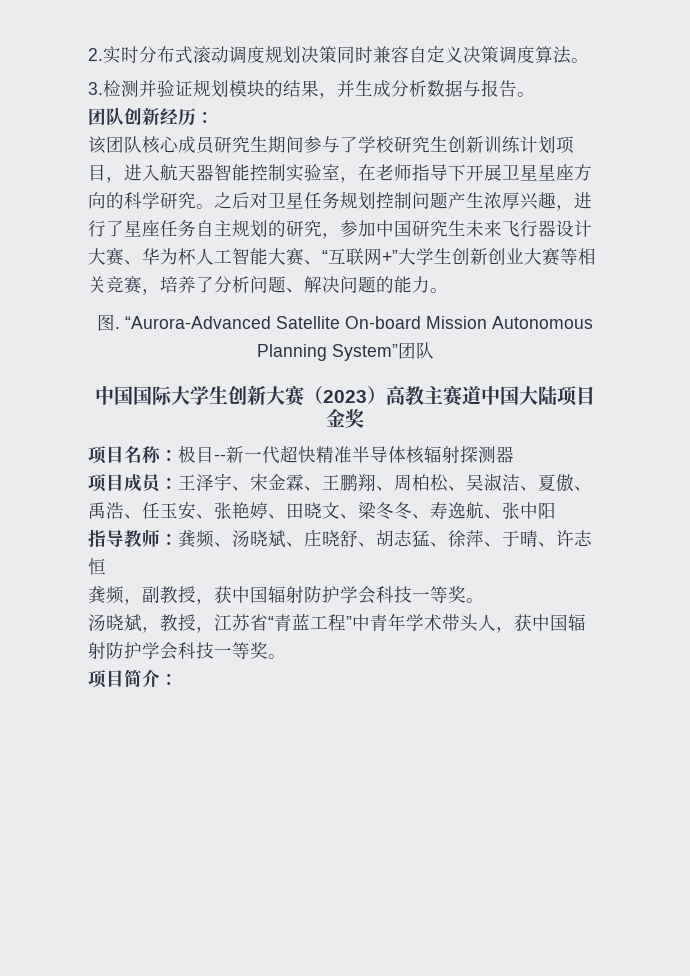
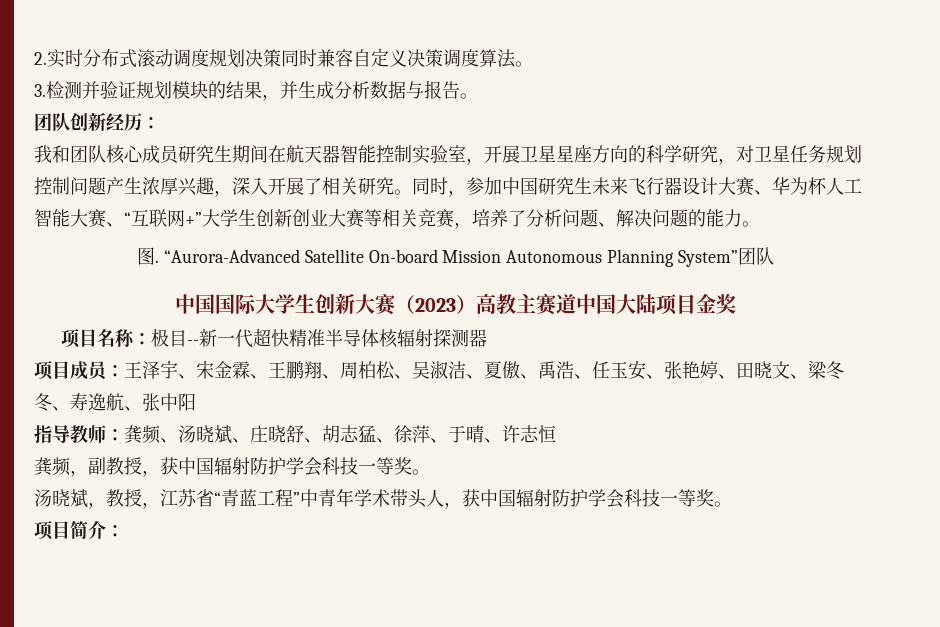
[88,136,106,154] 该 -> [34,145,70,163] 我和
[304,136,574,154] [88,164,160,183] 参与了学校研究生创新训练计划项目，进入 -> [268,145,286,163] 在
[358,163,466,181] 在老师指导下 -> (484, 161) none
[196,192,250,209] 。之后 -> [718,158,736,165] ，
[574,192,592,209] [88,219,322,238] 进行了星座任务自主规划的研究 -> [232,177,448,195] 深入开展了相关研究。同时

